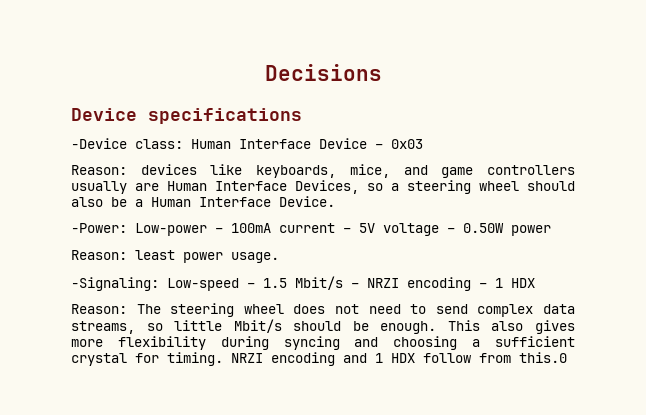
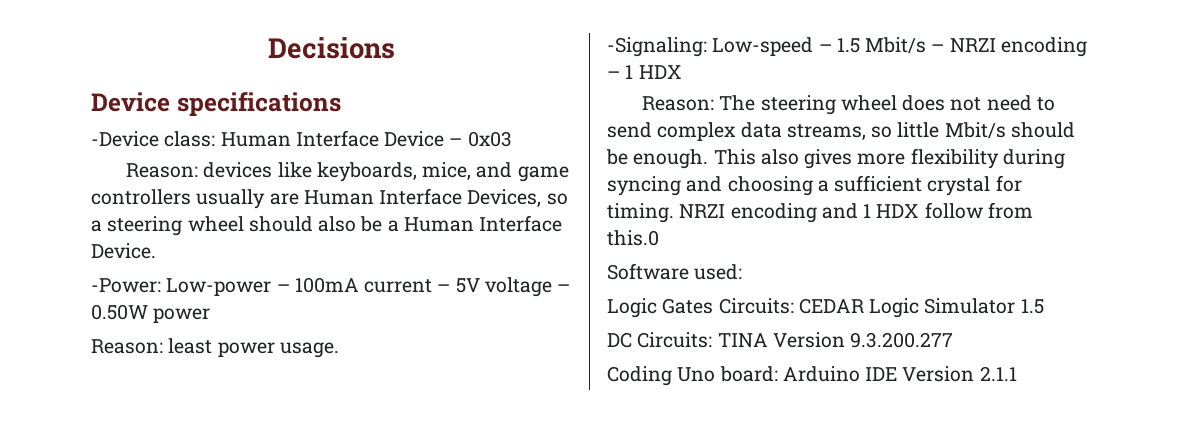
(567, 357) none -> [607,263,743,280] [607,298,1044,318] [607,332,954,348] [607,366,1017,386] // Software used: // Logic Gates Circuits: CEDAR Logic Simulator 1.5 // DC Circuits: TINA Version 9.3.200.277 // Coding Uno board: Arduino IDE Version 2.1.1

